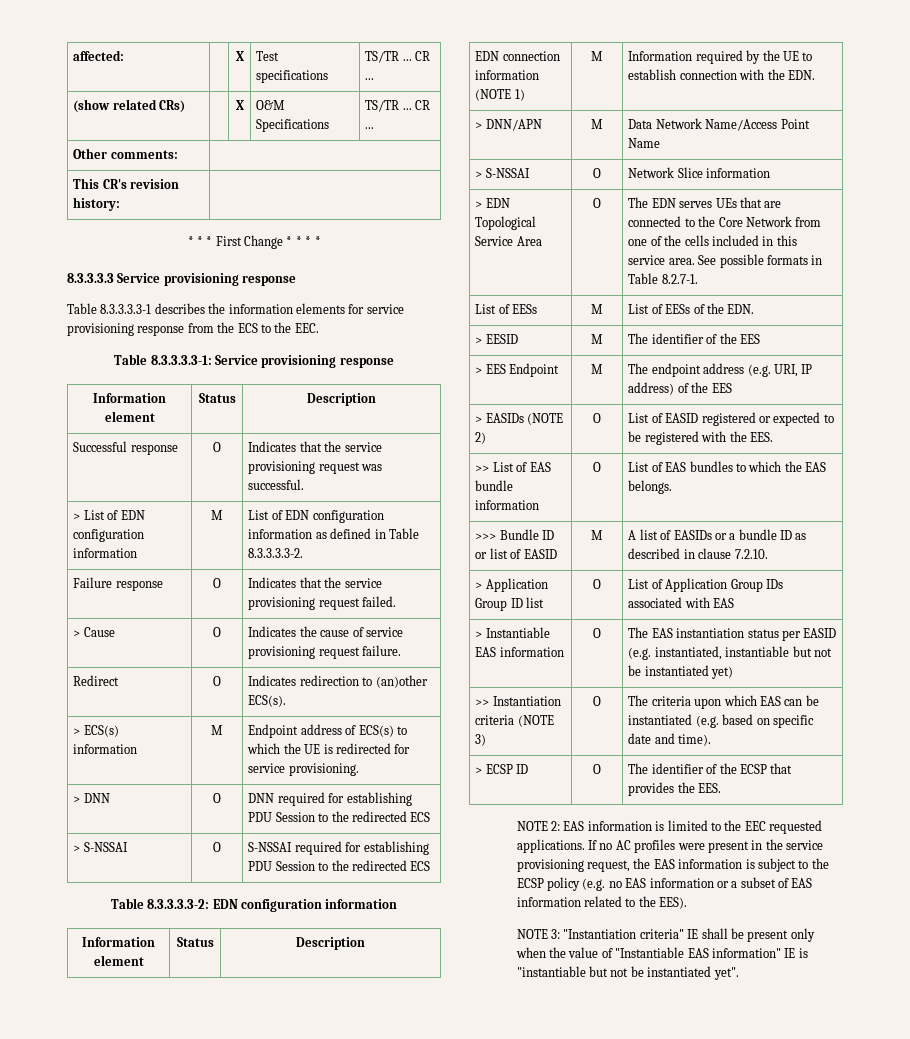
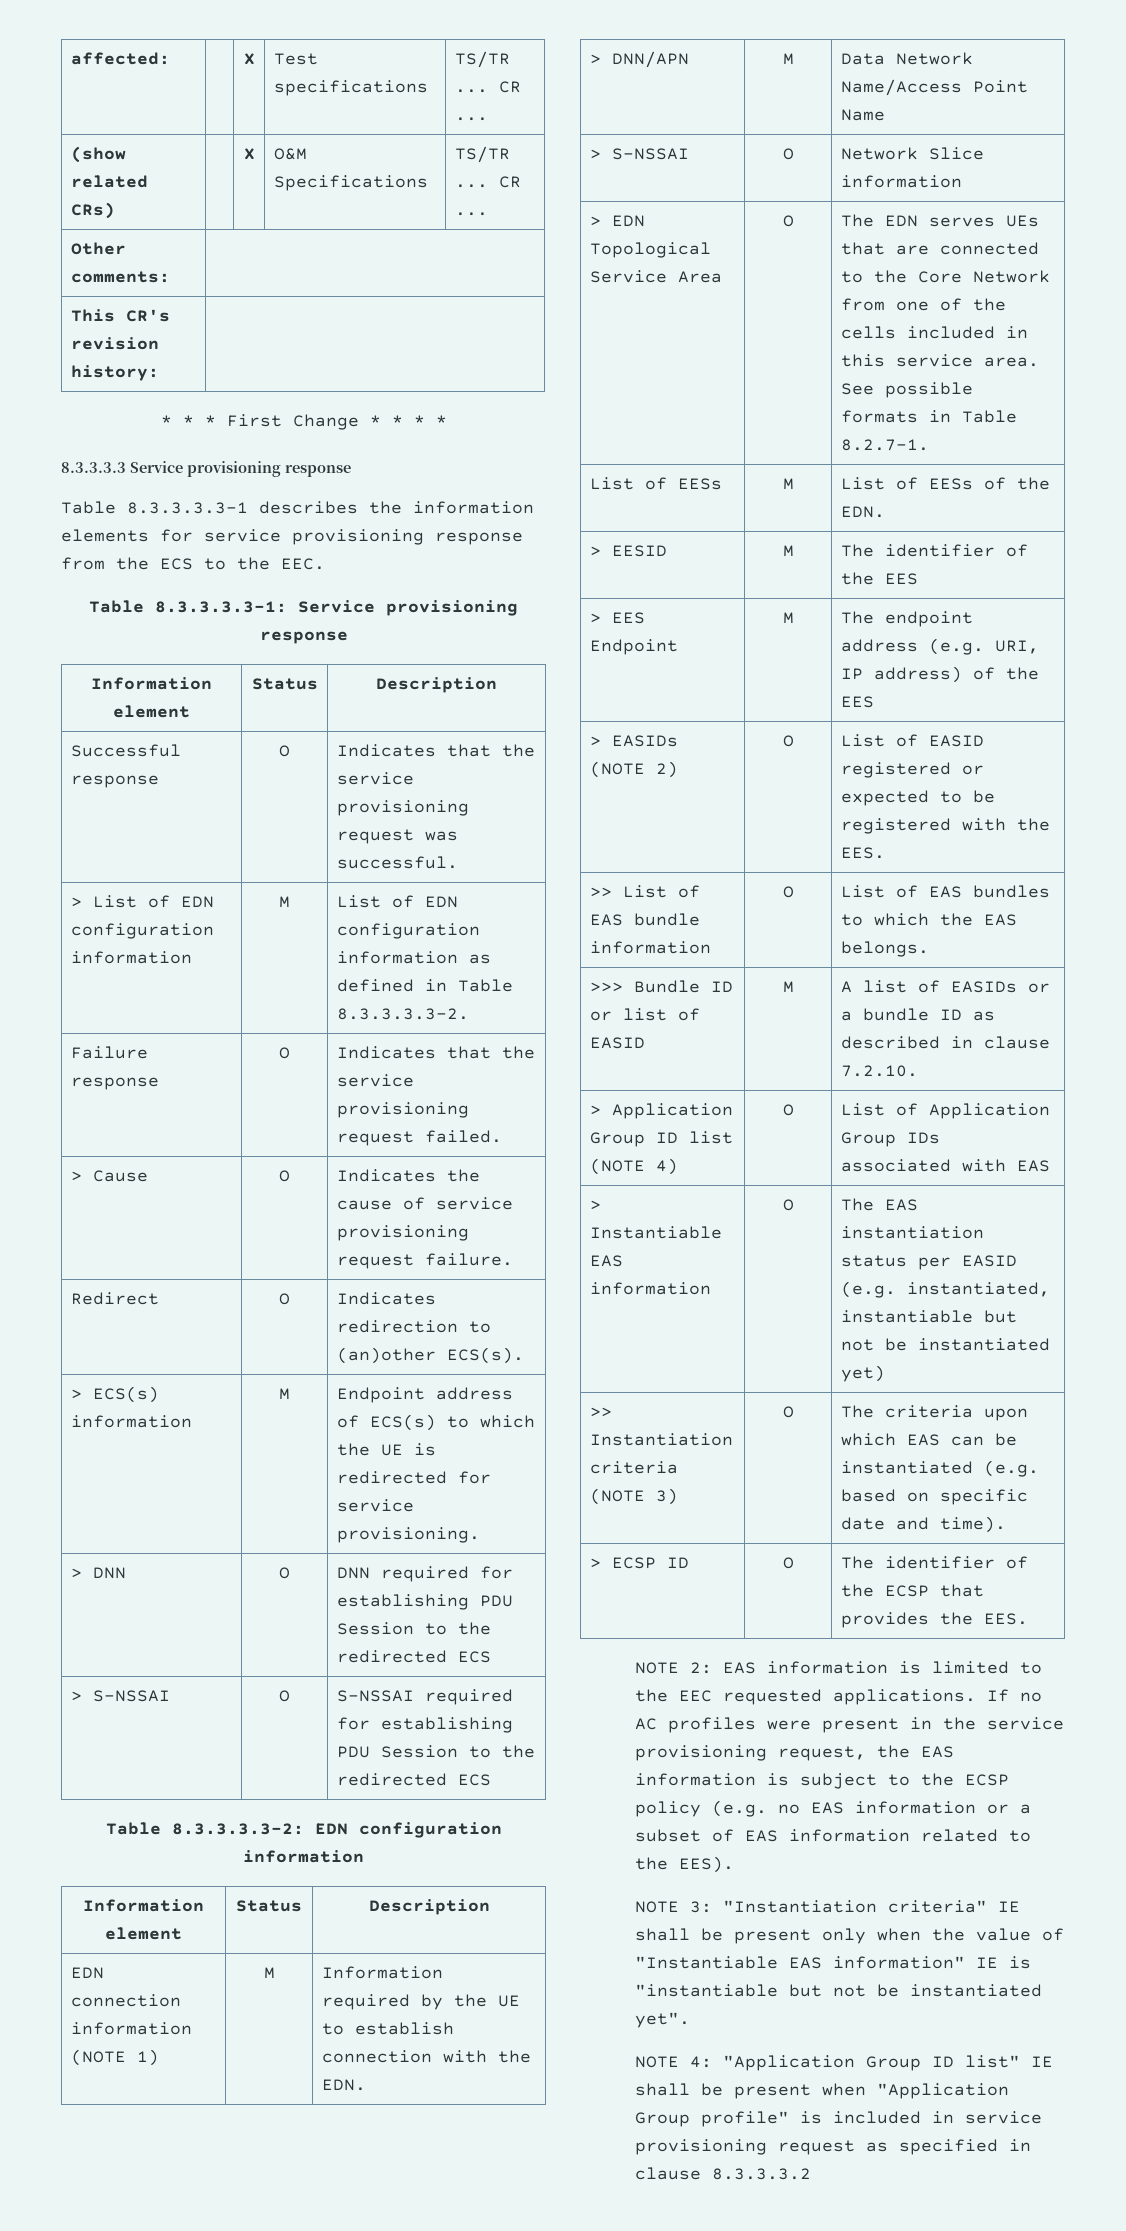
(545, 602) none -> [589,1158,678,1175] (NOTE 4)
(739, 973) none -> [635,2055,1054,2071] [635,2083,1010,2099] [635,2111,1043,2127] [635,2139,1032,2155] [635,2167,812,2180] // NOTE 4: "Application Group ID list" IE shall be present when "Application Group profile" is included in service provisioning request as specified in clause 8.3.3.3.2

